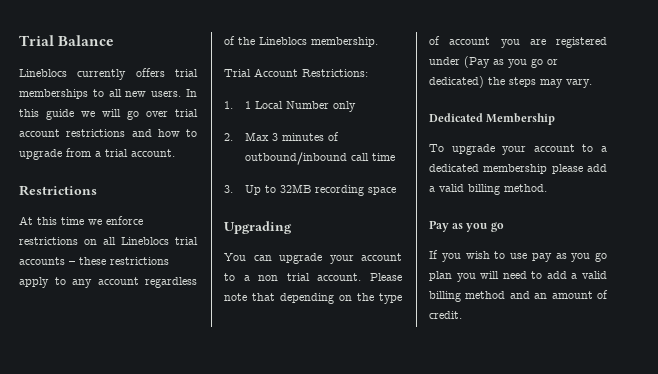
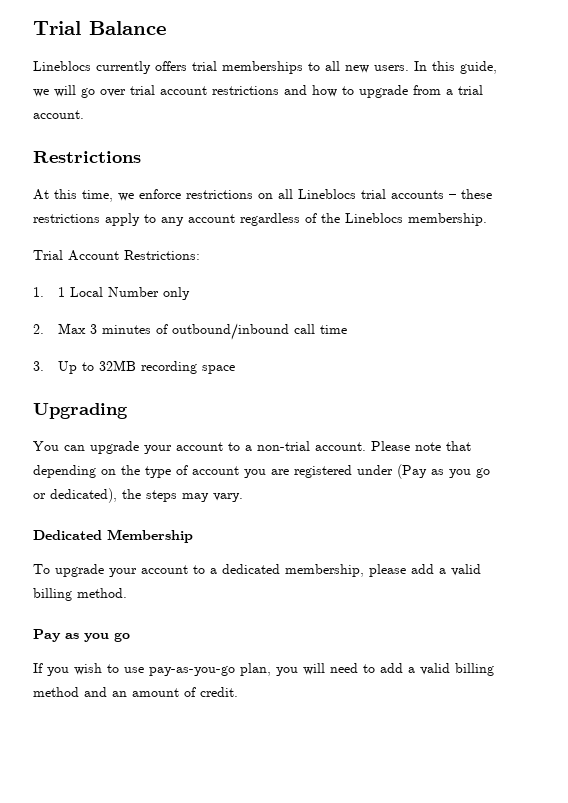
[46,109,74,120] guide -> [460,61,497,74] guide,
[61,217,84,225] time -> [82,190,113,202] time,
[258,273,310,281] non trial -> [257,441,310,451] non-trial
[429,76,484,88] dedicated) -> [50,488,117,503] dedicated),
[483,164,548,174] membership -> [285,564,364,577] membership,
[531,252,607,262] [429,271,452,281] pay as you go plan -> [149,663,271,676] pay-as-you-go plan,

